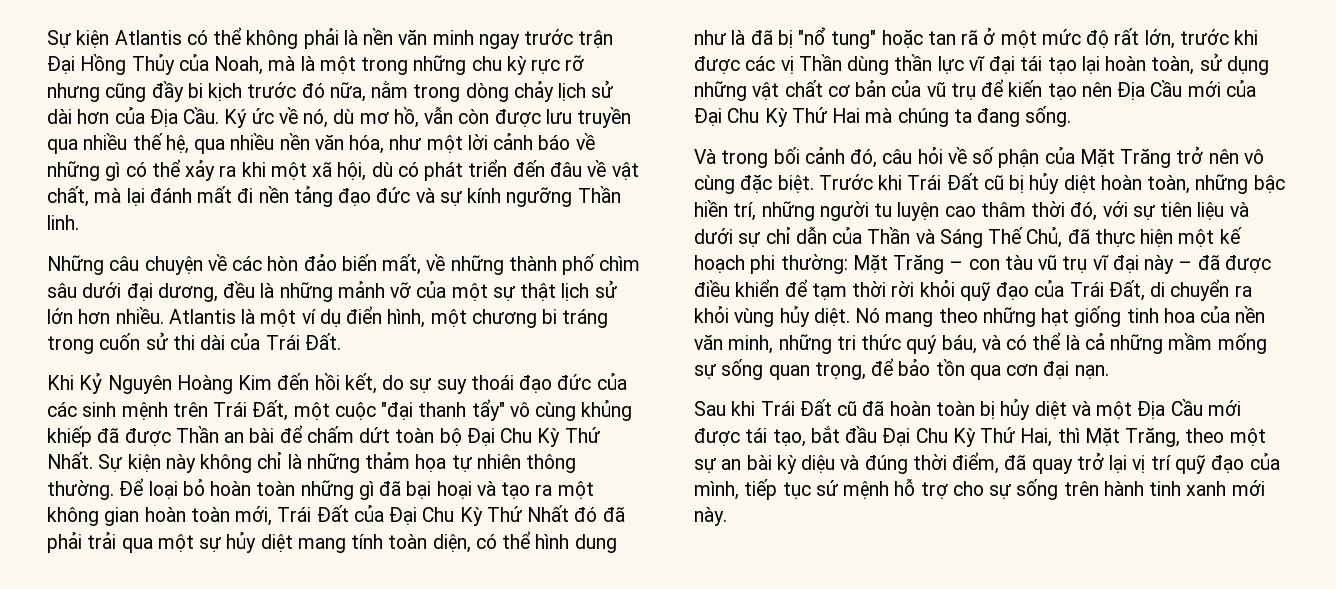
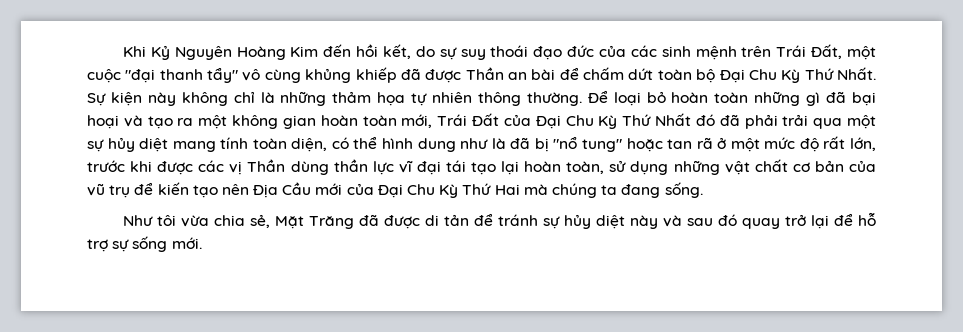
[47,27,614,49] [47,54,585,75] [47,80,614,102] [47,106,632,128] [47,133,595,154] [47,159,639,181] [47,186,621,207] [47,215,79,230] [47,254,641,275] [47,280,617,302] [47,306,609,328] [47,332,341,354] Sự kiện Atlantis có thể không phải là nền văn minh ngay trước trận Đại Hồng Thủy của Noah, mà là một trong những chu kỳ rực rỡ nhưng cũng đầy bi kịch trước đó nữa, nằm trong dòng chảy lịch sử dài hơn của Địa Cầu. Ký ức về nó, dù mơ hồ, vẫn còn được lưu truyền qua nhiều thế hệ, qua nhiều nền văn hóa, như một lời cảnh báo về những gì có thể xảy ra khi một xã hội, dù có phát triển đến đâu về vật chất, mà lại đánh mất đi nền tảng đạo đức và sự kính ngưỡng Thần linh. // Những câu chuyện về các hòn đảo biến mất, về những thành phố chìm sâu dưới đại dương, đều là những mảnh vỡ của một sự thật lịch sử lớn hơn nhiều. Atlantis là một ví dụ điển hình, một chương bi tráng trong cuốn sử thi dài của Trái Đất. // -> (122, 51) none
[694,146,1264,168] [694,173,1285,194] [694,200,1249,221] [694,226,1242,248] [694,254,1271,274] [694,279,1252,301] [694,306,1266,327] [694,332,1267,354] [694,358,1109,380] [694,399,1241,420] [694,426,1266,447] [694,452,1280,474] [694,479,890,500] Và trong bối cảnh đó, câu hỏi về số phận của Mặt Trăng trở nên vô cùng đặc biệt. Trước khi Trái Đất cũ bị hủy diệt hoàn toàn, những bậc hiền trí, những người tu luyện cao thâm thời đó, với sự tiên liệu và dưới sự chỉ dẫn của Thần và Sáng Thế Chủ, đã thực hiện một kế hoạch phi thường: Mặt Trăng – con tàu vũ trụ vĩ đại này – đã được điều khiển để tạm thời rời khỏi quỹ đạo của Trái Đất, di chuyển ra khỏi vùng hủy diệt. Nó mang theo những hạt giống tinh hoa của nền văn minh, những tri thức quý báu, và có thể là cả những mầm mống sự sống quan trọng, để bảo tồn qua cơn đại nạn. // Sau khi Trái Đất cũ đã hoàn toàn bị hủy diệt và một Địa Cầu mới được tái tạo, bắt đầu Đại Chu Kỳ Thứ Hai, thì Mặt Trăng, theo một sự an bài kỳ diệu và đúng thời điểm, đã quay trở lại vị trí quỹ đạo của mình, tiếp tục sứ mệnh -> [122,213,853,229] Như tôi vừa chia sẻ, Mặt Trăng đã được di tản để tránh sự hủy diệt này và sau đó quay trở lại để
[952,479,1265,500] [694,507,727,526] cho sự sống trên hành tinh xanh mới này. -> [112,236,202,252] sự sống mới.

